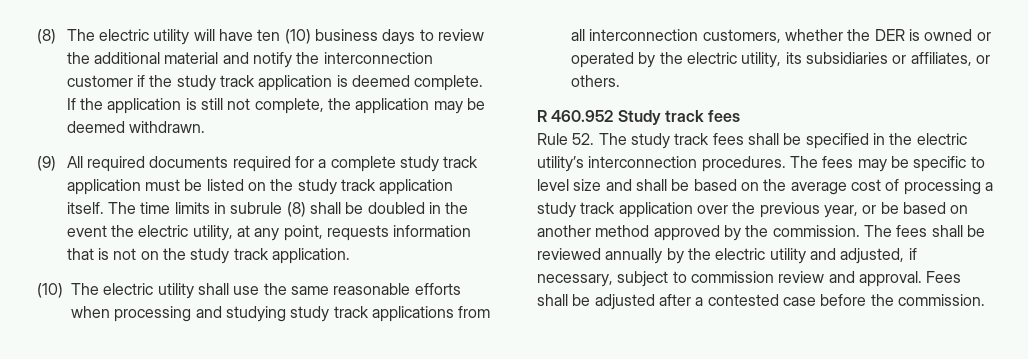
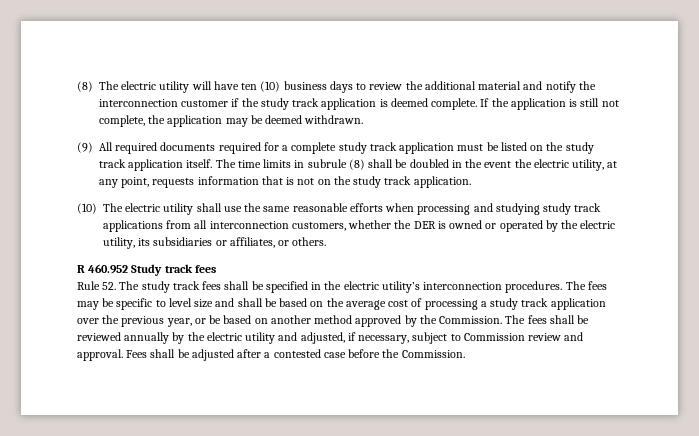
[772,225,860,237] commission. -> [439,316,503,324] Commission.
[690,271,774,283] commission -> [463,333,525,341] Commission
[897,294,985,306] commission. -> [401,350,465,358] Commission.

